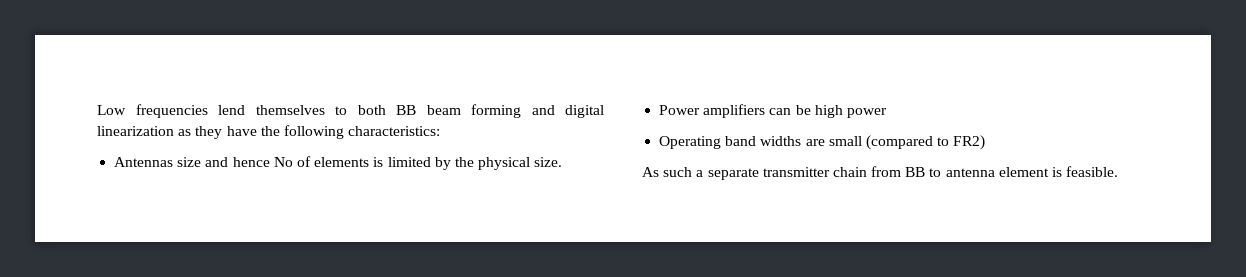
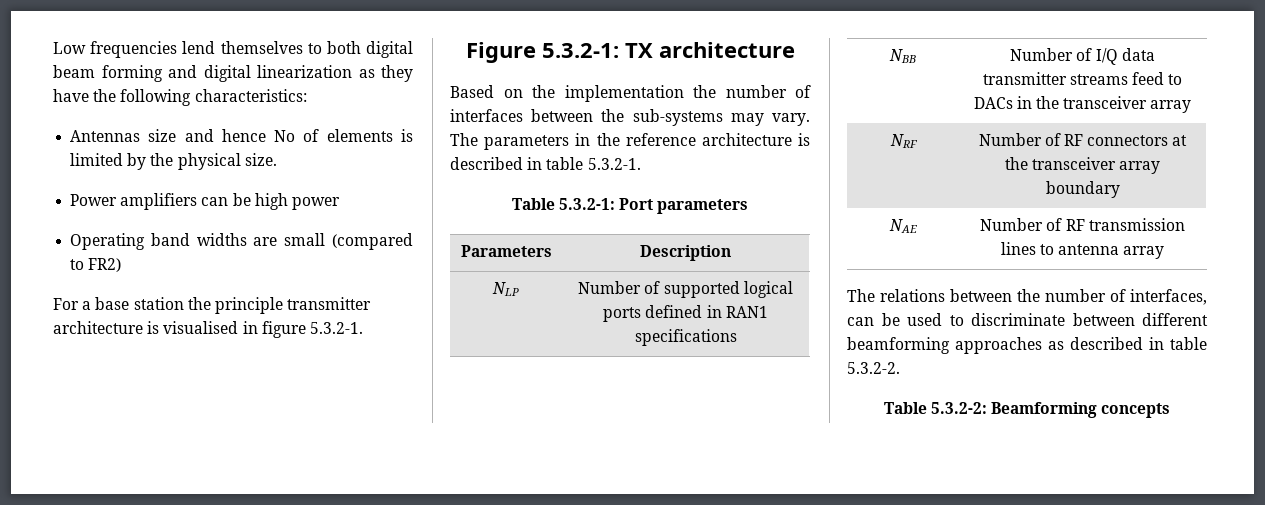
[396,105,416,115] BB -> [366,41,413,58] digital
[642,166,1119,180] As such a separate transmitter chain from BB to antenna element is feasible. -> [53,297,372,314] [53,321,363,338] [465,42,795,63] [450,85,811,102] [450,109,810,126] [450,133,810,150] [450,157,641,170] [511,198,749,214] [460,245,552,257] [640,245,731,261] [492,282,519,296] [578,281,793,298] [603,305,768,322] [634,329,737,346] [889,49,916,63] [1010,48,1155,65] [982,72,1183,85] [973,96,1192,113] [889,134,917,148] [978,133,1188,146] [1004,157,1161,174] [1045,181,1120,198] [888,219,917,233] [980,218,1185,231] [1000,242,1165,259] [847,289,1207,305] [847,313,1208,326] [847,337,1207,354] [847,362,900,374] [883,402,1171,418] For a base station the principle transmitter architecture is visualised in figure 5.3.2-1. // Figure 5.3.2-1: TX architecture // Based on the implementation the number of interfaces between the sub-systems may vary. The parameters in the reference architecture is described in table 5.3.2-1. // Table 5.3.2-1: Port parameters // Parameters | Description // NLP | Number of supported logical ports defined in RAN1 specifications // NBB | Number of I/Q data transmitter streams feed to DACs in the transceiver array // NRF | Number of RF connectors at the transceiver array boundary // NAE | Number of RF transmission lines to antenna array // The relations between the number of interfaces, can be used to discriminate between different beamforming approaches as described in table 5.3.2-2. // Table 5.3.2-2: Beamforming concepts

